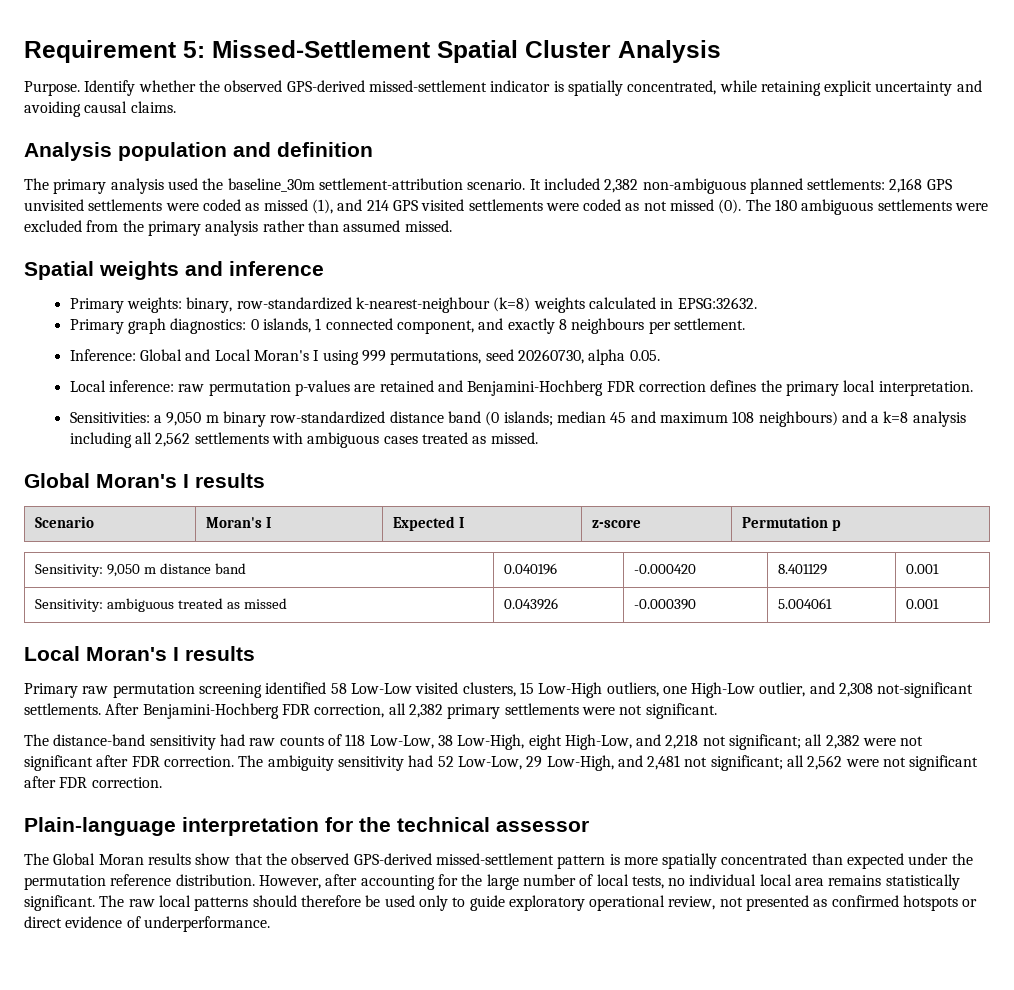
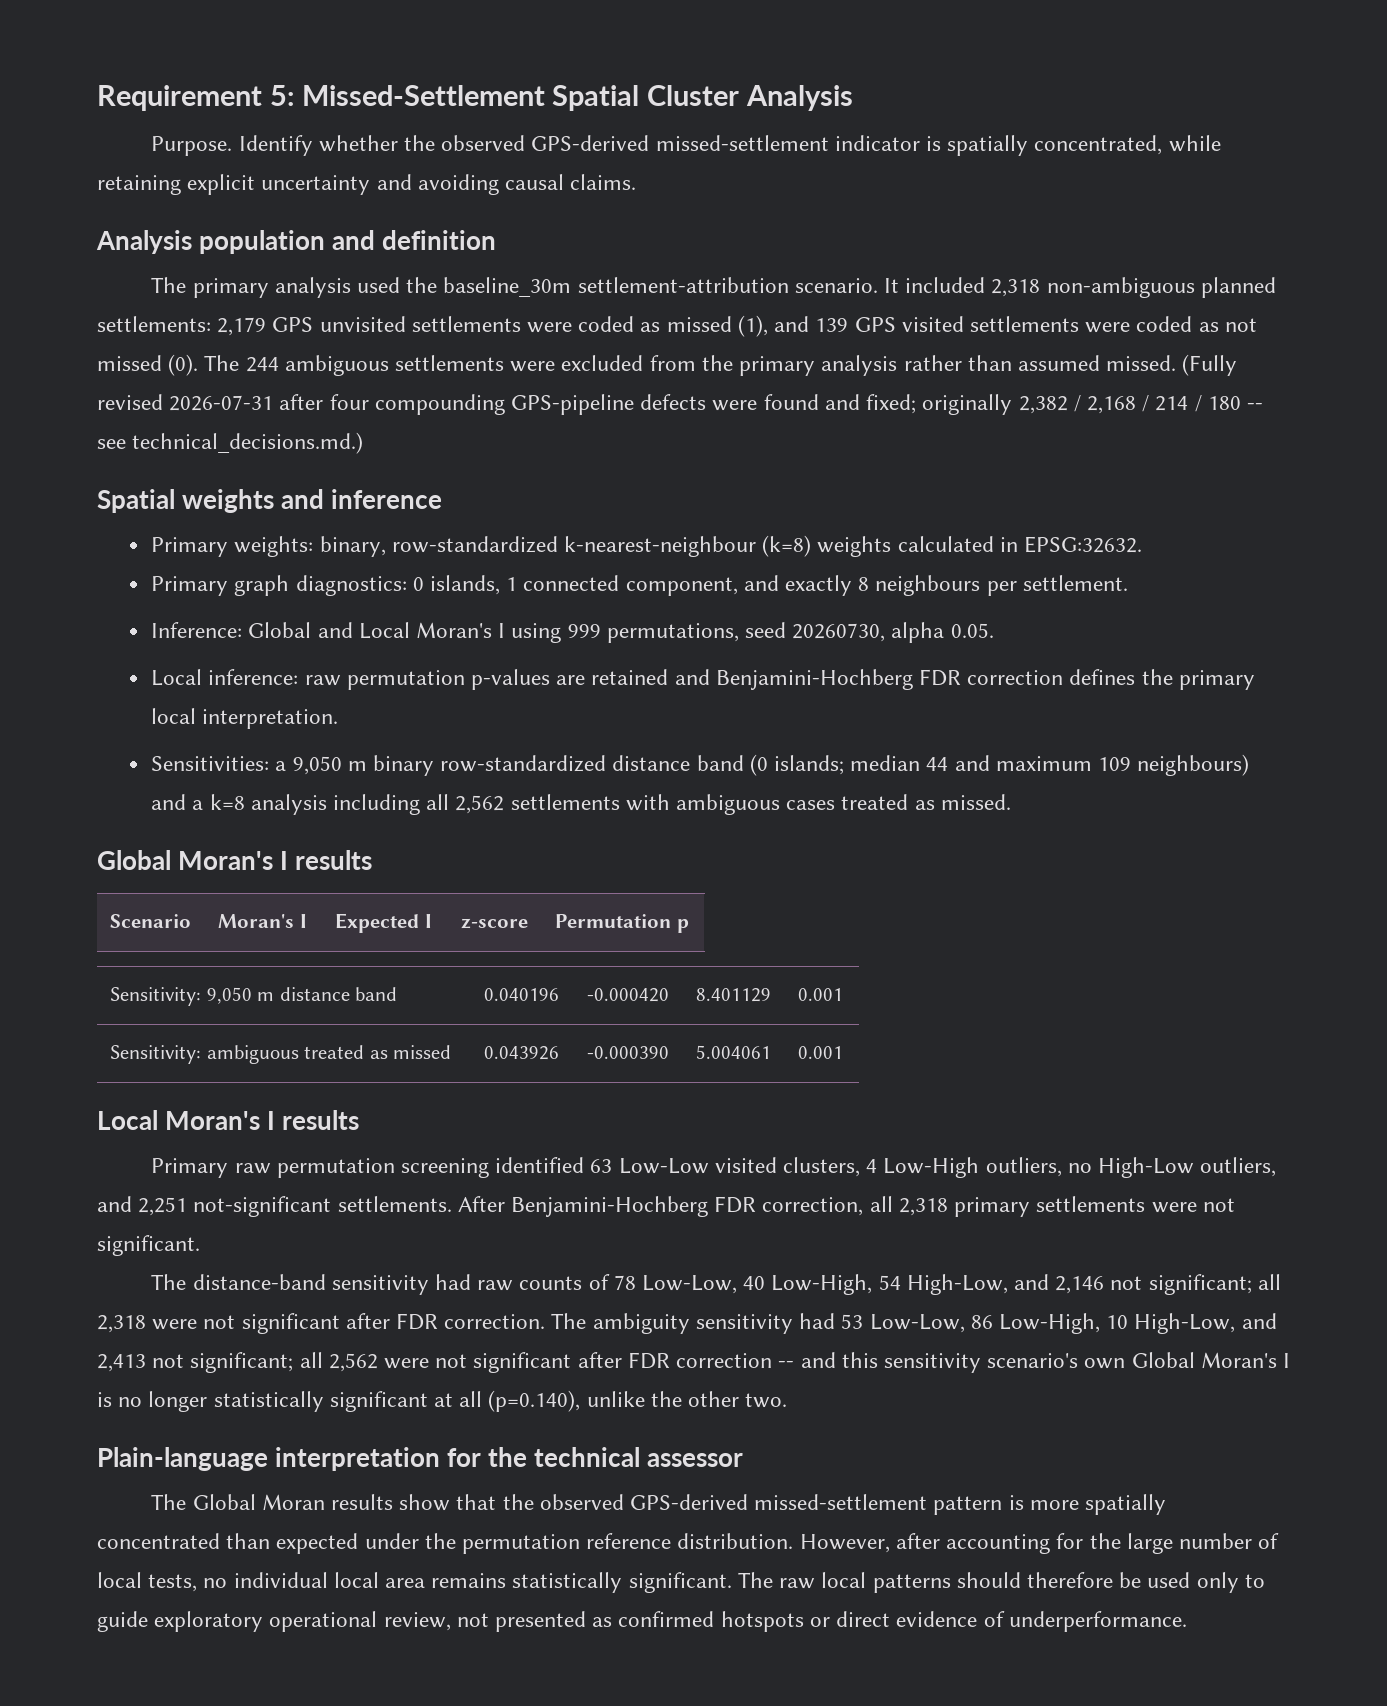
[604,179,639,193] 2,382 -> [991,279,1041,297] 2,318
[889,178,923,193] 2,168 -> [217,317,267,336] 2,179
[366,199,389,211] 214 -> [815,318,849,332] 139
[775,199,798,211] 180 -> [245,357,279,372] 244
(452, 226) none -> [1182,354,1238,376] [97,394,1263,415] [97,432,364,454] (Fully revised 2026-07-31 after four compounding GPS-pipeline defects were found and fixed; originally 2,382 / 2,168 / 214 / 180 -- see technical_decisions.md.)
[610,412,627,423] 45 -> [926,757,949,771] 44
[732,411,755,423] 108 -> [1098,757,1132,771] 109
[330,683,347,694] 58 -> [590,1159,613,1173] 63
[519,682,534,694] 15 -> [866,1159,878,1173] 4
[662,682,874,698] one High-Low outlier, and 2,308 -> [1067,1157,1277,1178] [97,1196,188,1216] no High-Low outliers, and 2,251
[408,704,443,718] 2,382 -> [898,1198,948,1216] 2,318
[345,734,860,750] 118 Low-Low, 38 Low-High, eight High-Low, and 2,218 not significant; all 2,382 -> [613,1274,1281,1295] [97,1315,146,1333] 78 Low-Low, 40 Low-High, 54 High-Low, and 2,146 not significant; all 2,318
[437,755,681,771] 52 Low-Low, 29 Low-High, and 2,481 -> [841,1313,1277,1334] [97,1354,146,1372] 53 Low-Low, 86 Low-High, 10 High-Low, and 2,413
[91,777,162,788] correction. -> [676,1352,1290,1373] [97,1390,788,1412] correction -- and this sensitivity scenario's own Global Moran's I is no longer statistically significant at all (p=0.140), unlike the other two.

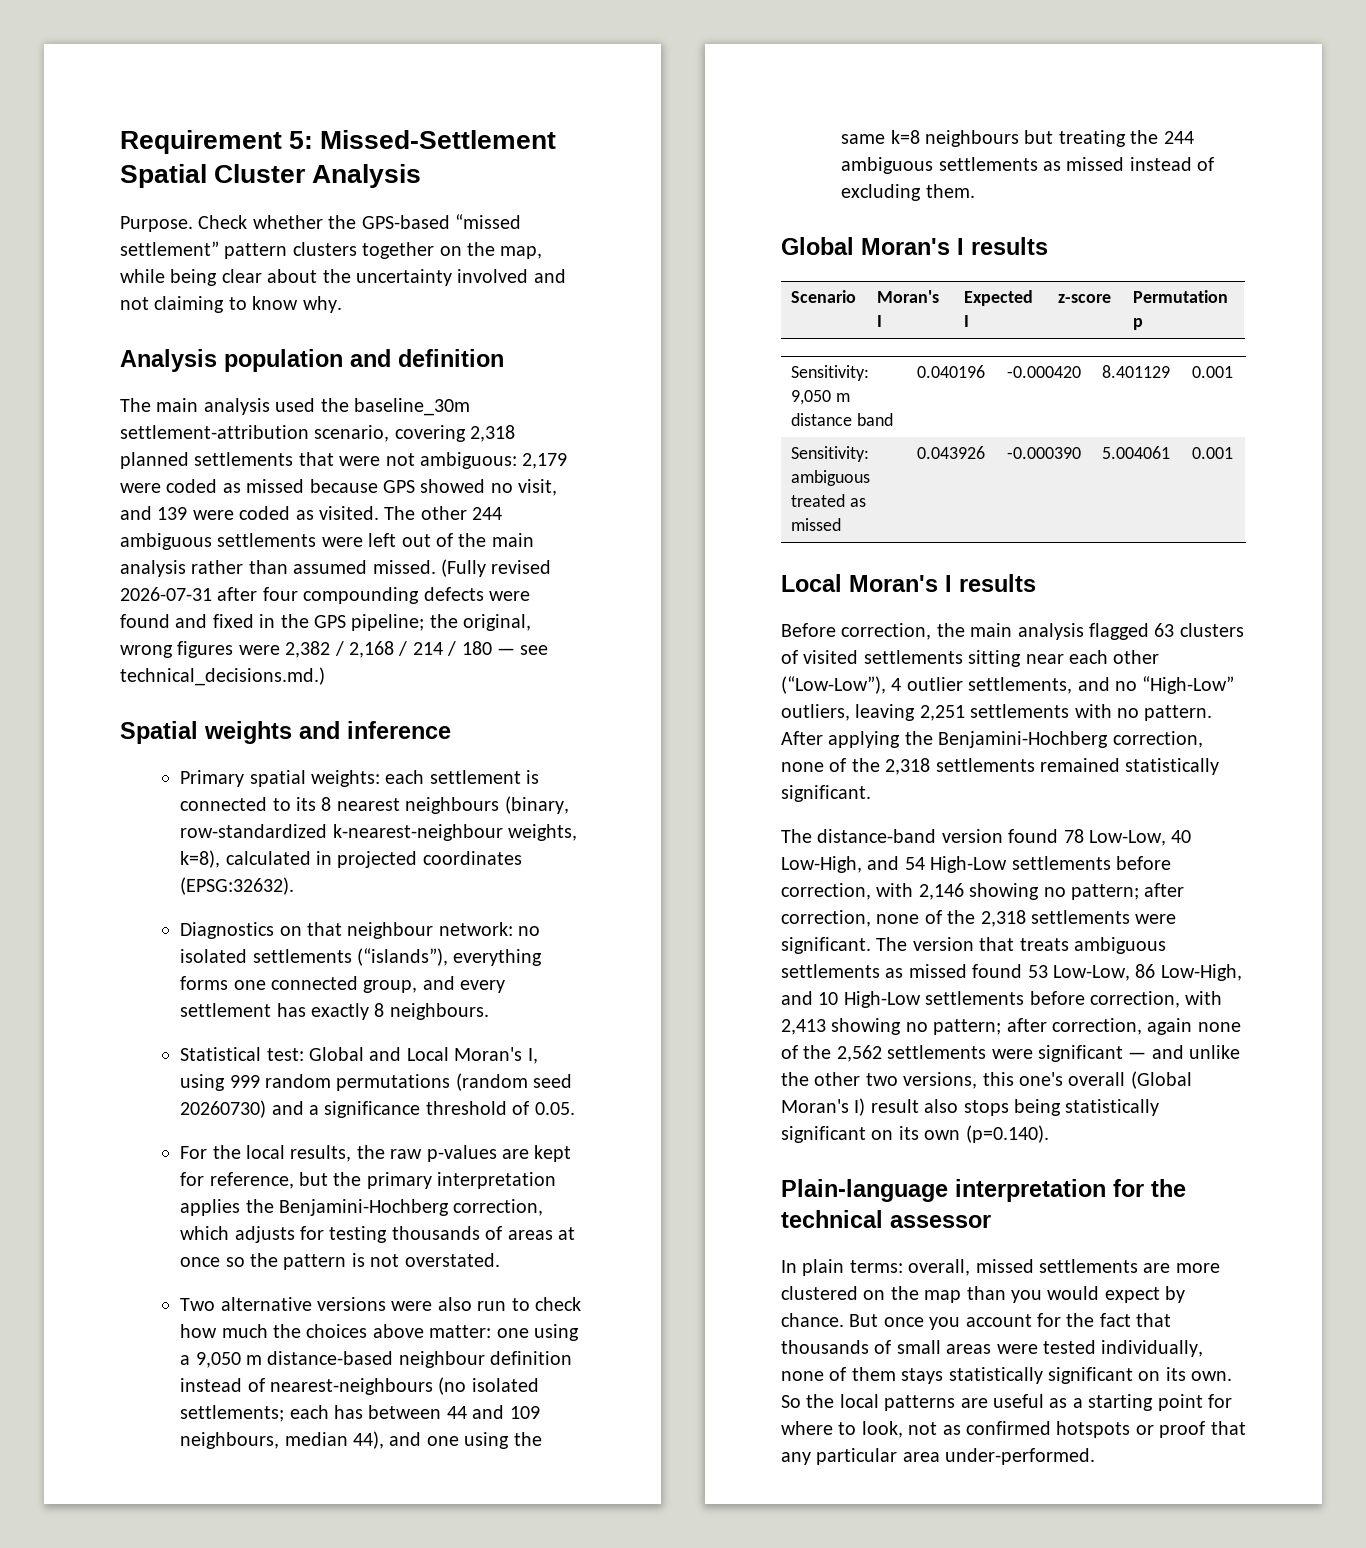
[238,135,313,156] Identify -> [198,215,248,229] Check
[441,135,1221,156] [97,174,637,195] observed GPS-derived missed-settlement indicator is spatially concentrated, while retaining explicit uncertainty and avoiding causal claims. -> [361,214,521,229] [120,241,543,259] [120,269,566,286] [120,296,342,313] GPS-based “missed settlement” pattern clusters together on the map, while being clear about the uncertainty involved and not claiming to know why.
[192,278,269,298] primary -> [156,398,199,412] main
[794,277,1276,298] [97,315,1257,337] [97,354,816,376] scenario. It included 2,318 non-ambiguous planned settlements: 2,179 GPS unvisited settlements were coded as missed (1), and 139 GPS visited settlements were coded as not missed (0). The 244 ambiguous settlements were excluded from the primary -> [314,425,516,442] [120,452,568,469] [120,479,558,496] [120,506,503,520] [120,533,534,550] scenario, covering 2,318 planned settlements that were not ambiguous: 2,179 were coded as missed because GPS showed no visit, and 139 were coded as visited. The other 244 ambiguous settlements were left out of the main
[511,394,635,415] GPS-pipeline -> (420, 595) none
[866,394,1013,415] fixed; originally -> [212,614,532,631] [120,641,280,658] fixed in the GPS pipeline; the original, wrong figures were
[1246,403,1263,410] -- -> [496,648,515,655] —
[234,535,1143,557] [151,575,1128,596] [151,622,243,638] weights: binary, row-standardized k-nearest-neighbour (k=8) weights calculated in EPSG:32632. // Primary graph diagnostics: 0 islands, 1 connected component, and exactly 8 neighbours per settlement. // Inference: -> [249,770,540,787] [180,796,569,814] [180,824,577,841] [180,850,522,868] [180,877,295,895] [180,922,541,939] [180,948,543,966] [180,976,506,993] [180,1003,489,1020] [180,1047,304,1061] spatial weights: each settlement is connected to its 8 nearest neighbours (binary, row-standardized k-nearest-neighbour weights, k=8), calculated in projected coordinates (EPSG:32632). // Diagnostics on that neighbour network: no isolated settlements (“islands”), everything forms one connected group, and every settlement has exactly 8 neighbours. // Statistical test:
[498,623,506,638] I -> [527,1048,538,1064] I,
[606,622,994,643] [151,669,1255,690] [151,708,339,729] [151,754,1250,776] [151,794,1011,815] permutations, seed 20260730, alpha 0.05. // Local inference: raw permutation p-values are retained and Benjamini-Hochberg FDR correction defines the primary local interpretation. // Sensitivities: a 9,050 m binary row-standardized distance band (0 islands; median 44 and maximum 109 neighbours) and a k=8 analysis including all 2,562 settlements with ambiguous cases treated as missed. -> [264,1073,573,1091] [180,1100,575,1118] [180,1145,572,1162] [180,1172,557,1189] [180,1199,544,1216] [180,1226,575,1243] [180,1253,500,1270] [180,1297,581,1311] [180,1324,579,1341] [180,1351,573,1368] [180,1377,539,1395] [180,1405,540,1422] [180,1431,542,1449] [841,130,1194,147] [841,157,1215,174] [841,184,975,201] random permutations (random seed 20260730) and a significance threshold of 0.05. // For the local results, the raw p-values are kept for reference, but the primary interpretation applies the Benjamini-Hochberg correction, which adjusts for testing thousands of areas at once so the pattern is not overstated. // Two alternative versions were also run to check how much the choices above matter: one using a 9,050 m distance-based neighbour definition instead of nearest-neighbours (no isolated settlements; each has between 44 and 109 neighbours, median 44), and one using the same k=8 neighbours but treating the 244 ambiguous settlements as missed instead of excluding them.
[151,1157,1277,1178] [97,1196,1235,1217] [97,1235,200,1256] [151,1274,1281,1295] [97,1313,1277,1334] [97,1352,1290,1373] [97,1390,788,1412] Primary raw permutation screening identified 63 Low-Low visited clusters, 4 Low-High outliers, no High-Low outliers, and 2,251 not-significant settlements. After Benjamini-Hochberg FDR correction, all 2,318 primary settlements were not significant. // The distance-band sensitivity had raw counts of 78 Low-Low, 40 Low-High, 54 High-Low, and 2,146 not significant; all 2,318 were not significant after FDR correction. The ambiguity sensitivity had 53 Low-Low, 86 Low-High, 10 High-Low, and 2,413 not significant; all 2,562 were not significant after FDR correction -- and this sensitivity scenario's own Global Moran's I is no longer statistically significant at all (p=0.140), unlike the other two. -> [781,623,1244,640] [781,650,1160,667] [781,676,1235,694] [781,704,1213,721] [781,731,1203,748] [781,758,1220,775] [781,785,871,802] [781,829,1192,846] [781,856,1171,873] [781,883,1185,900] [781,910,1177,927] [781,937,1166,954] [781,964,1242,981] [781,991,1223,1008] [781,1018,1241,1035] [781,1045,1241,1062] [781,1071,1192,1089] [781,1098,1160,1116] [781,1125,1049,1143] Before correction, the main analysis flagged 63 clusters of visited settlements sitting near each other (“Low-Low”), 4 outlier settlements, and no “High-Low” outliers, leaving 2,251 settlements with no pattern. After applying the Benjamini-Hochberg correction, none of the 2,318 settlements remained statistically significant. // The distance-band version found 78 Low-Low, 40 Low-High, and 54 High-Low settlements before correction, with 2,146 showing no pattern; after correction, none of the 2,318 settlements were significant. The version that treats ambiguous settlements as missed found 53 Low-Low, 86 Low-High, and 10 High-Low settlements before correction, with 2,413 showing no pattern; after correction, again none of the 2,562 settlements were significant — and unlike the other two versions, this one's overall (Global Moran's I) result also stops being statistically significant on its own (p=0.140).
[151,1494,1167,1515] [97,1533,1280,1554] [97,1572,1265,1593] [97,1611,1187,1632] The Global Moran results show that the observed GPS-derived missed-settlement pattern is more spatially concentrated than expected under the permutation reference distribution. However, after accounting for the large number of local tests, no individual local area remains statistically significant. The raw local patterns should therefore be used only to guide exploratory operational review, not presented as confirmed hotspots or direct evidence of underperformance. -> [781,1259,1220,1276] [781,1286,1186,1303] [781,1313,1172,1330] [781,1340,1204,1357] [781,1367,1233,1384] [781,1394,1232,1411] [781,1421,1246,1438] [781,1448,1096,1465] In plain terms: overall, missed settlements are more clustered on the map than you would expect by chance. But once you account for the fact that thousands of small areas were tested individually, none of them stays statistically significant on its own. So the local patterns are useful as a starting point for where to look, not as confirmed hotspots or proof that any particular area under-performed.

